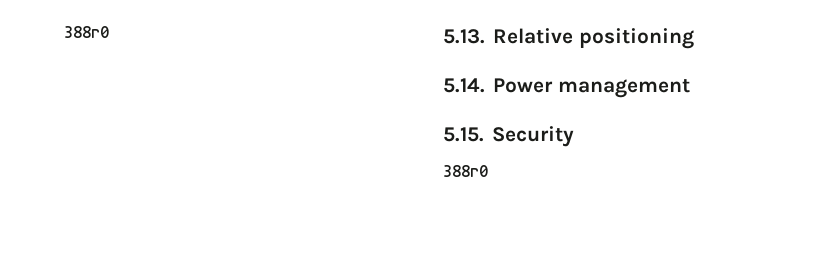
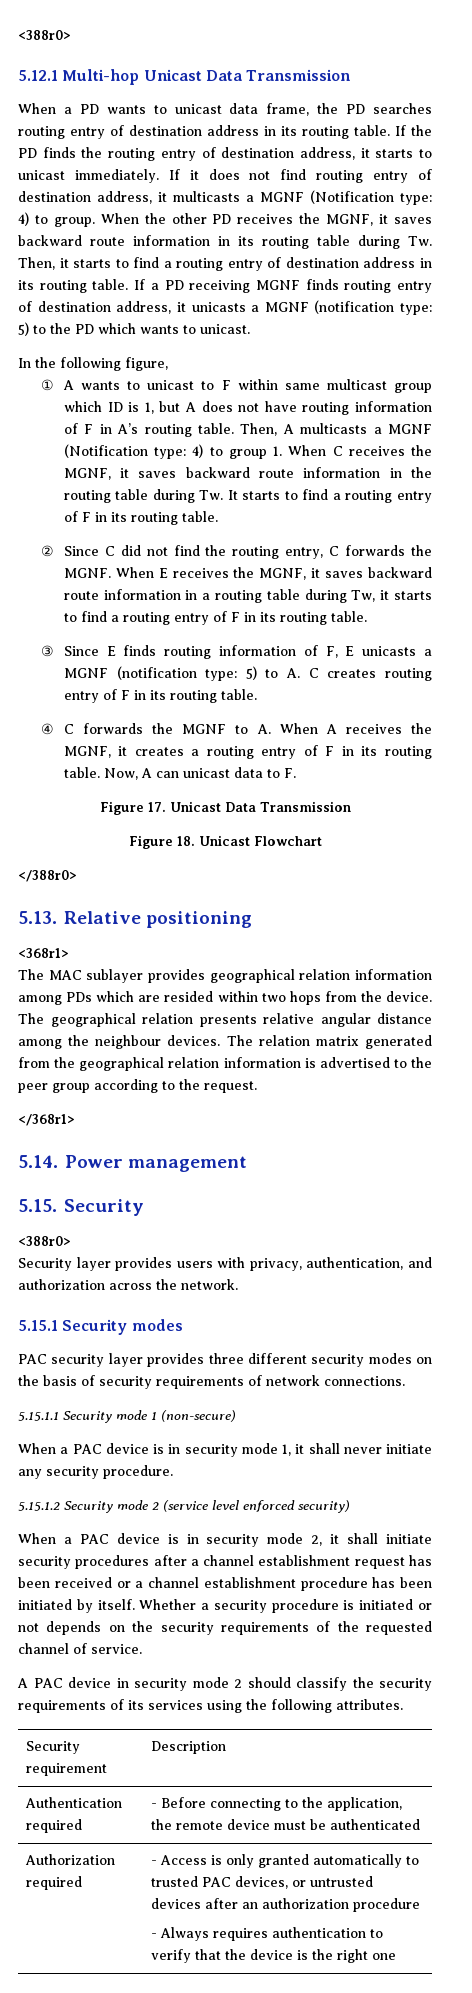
[64,26,109,38] [443,28,694,49] 388r0 // 5.13. Relative positioning -> [18,30,71,40] [18,69,352,85] [18,103,432,116] [18,125,432,139] [18,147,432,161] [18,169,433,183] [18,190,432,205] [18,212,433,227] [18,235,432,249] [18,257,432,271] [18,279,432,293] [18,300,432,315] [18,322,250,336] [18,357,168,371] [40,379,432,393] [63,401,433,415] [63,423,432,437] [63,444,432,459] [63,467,432,480] [63,489,433,503] [63,511,218,525] [40,545,432,559] [63,567,433,580] [63,589,433,603] [63,611,367,625] [40,645,433,659] [63,666,433,681] [63,689,257,703] [40,723,432,735] [63,745,433,759] [63,767,296,780] [99,801,351,815] [128,835,322,849] [18,870,77,882] [18,911,253,928] [18,948,69,958] [18,969,432,983] [18,991,433,1005] [18,1013,432,1027] [18,1035,432,1049] [18,1057,432,1071] [18,1079,257,1093] [18,1114,75,1126] <388r0> // 5.12.1 Multi-hop Unicast Data Transmission // When a PD wants to unicast data frame, the PD searches routing entry of destination address in its routing table. If the PD finds the routing entry of destination address, it starts to unicast immediately. If it does not find routing entry of destination address, it multicasts a MGNF (Notification type: 4) to group. When the other PD receives the MGNF, it saves backward route information in its routing table during Tw. Then, it starts to find a routing entry of destination address in its routing table. If a PD receiving MGNF finds routing entry of destination address, it unicasts a MGNF (notification type: 5) to the PD which wants to unicast. // In the following figure, // ① A wants to unicast to F within same multicast group which ID is 1, but A does not have routing information of F in A’s routing table. Then, A multicasts a MGNF (Notification type: 4) to group 1. When C receives the MGNF, it saves backward route information in the routing table during Tw. It starts to find a routing entry of F in its routing table. // ② Since C did not find the routing entry, C forwards the MGNF. When E receives the MGNF, it saves backward route information in a routing table during Tw, it starts to find a routing entry of F in its routing table. // ③ Since E finds routing information of F, E unicasts a MGNF (notification type: 5) to A. C creates routing entry of F in its routing table. // ④ C forwards the MGNF to A. When A receives the MGNF, it creates a routing entry of F in its routing table. Now, A can unicast data to F. // Figure 17. Unicast Data Transmission // Figure 18. Unicast Flowchart // </388r0> // 5.13. Relative positioning // <368r1> // The MAC sublayer provides geographical relation information among PDs which are resided within two hops from the device. The geographical relation presents relative angular distance among the neighbour devices. The relation matrix generated from the geographical relation information is advertised to the peer group according to the request. // </368r1>
[443,165,488,177] 388r0 -> [18,1236,71,1246] [18,1257,432,1271] [18,1279,238,1290] [18,1319,183,1335] [18,1353,432,1367] [18,1375,405,1389] [18,1410,236,1423] [18,1443,432,1457] [18,1465,173,1479] [18,1500,350,1513] [18,1533,433,1547] [18,1555,432,1569] [18,1577,432,1591] [18,1599,432,1613] [18,1621,432,1635] [18,1643,142,1654] [17,1677,432,1691] [18,1699,403,1713] [25,1741,80,1754] [25,1763,107,1776] [150,1741,226,1754] [24,1797,122,1808] [25,1819,82,1833] [150,1797,402,1811] [150,1819,420,1830] [24,1854,115,1865] [25,1876,82,1890] [150,1854,419,1868] [150,1876,373,1889] [150,1898,420,1912] [150,1927,383,1941] [150,1949,396,1963] <388r0> // Security layer provides users with privacy, authentication, and authorization across the network. // 5.15.1 Security modes // PAC security layer provides three different security modes on the basis of security requirements of network connections. // 5.15.1.1 Security mode 1 (non-secure) // When a PAC device is in security mode 1, it shall never initiate any security procedure. // 5.15.1.2 Security mode 2 (service level enforced security) // When a PAC device is in security mode 2, it shall initiate security procedures after a channel establishment request has been received or a channel establishment procedure has been initiated by itself. Whether a security procedure is initiated or not depends on the security requirements of the requested channel of service. // A PAC device in security mode 2 should classify the security requirements of its services using the following attributes. // Security requirement | Description // Authentication required | - Before connecting to the application, the remote device must be authenticated // Authorization required | - Access is only granted automatically to trusted PAC devices, or untrusted devices after an authorization procedure // - Always requires authentication to verify that the device is the right one

